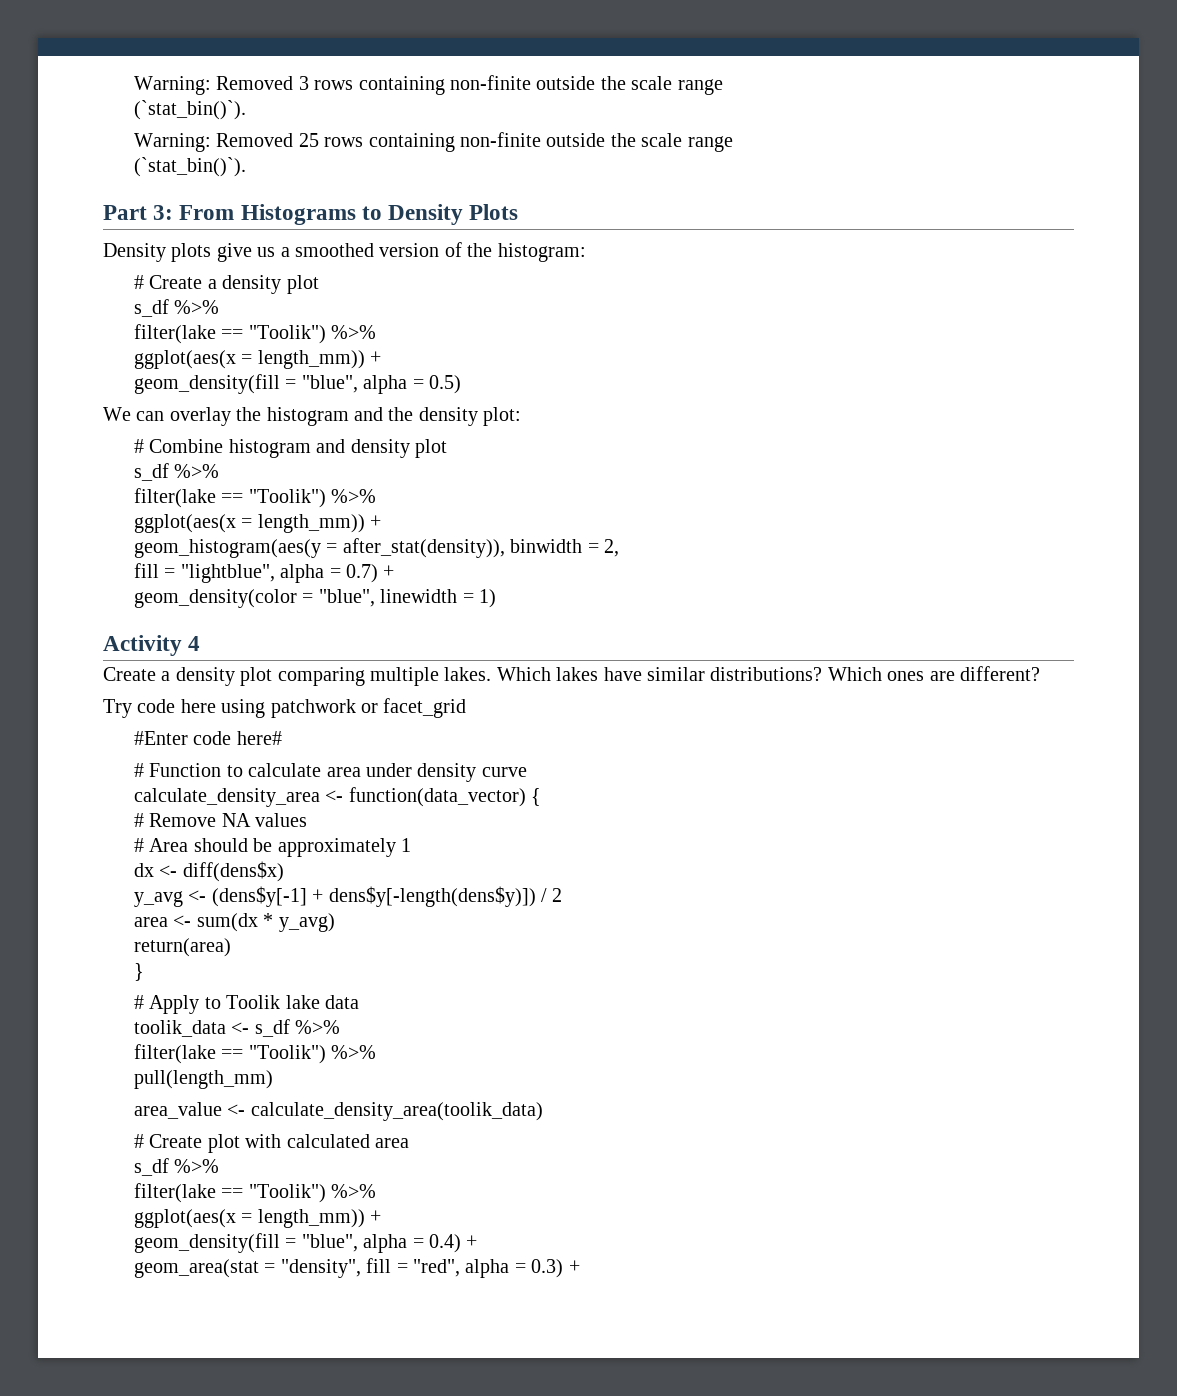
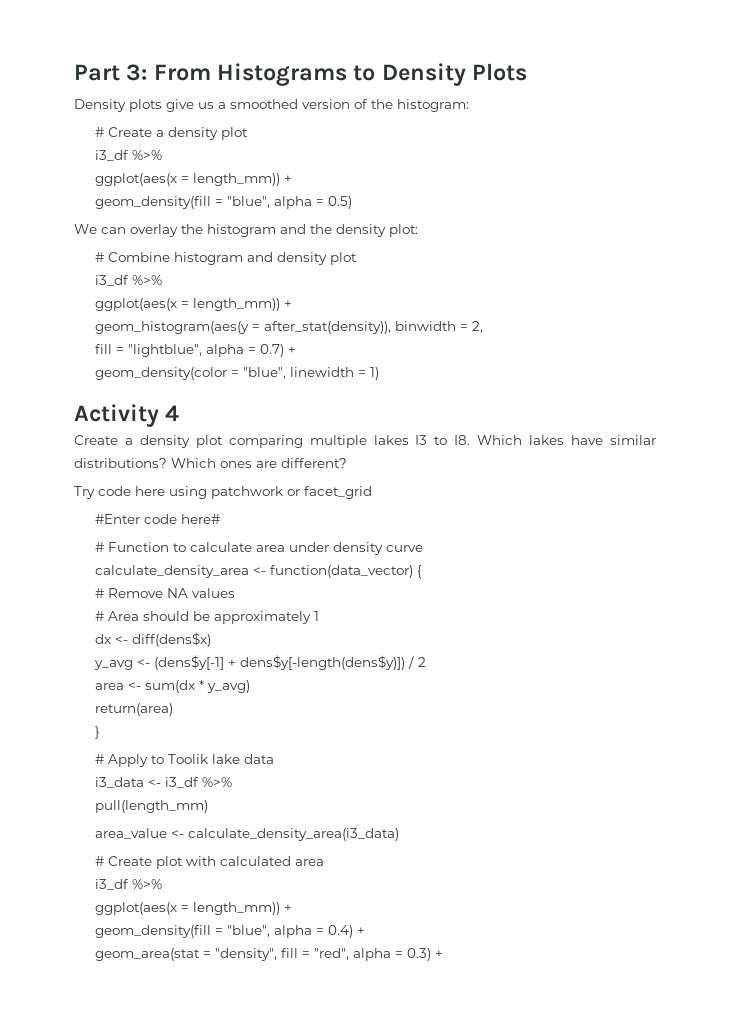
[133,75,723,95] [133,100,246,120] [133,132,733,152] [133,157,246,177] Warning: Removed 3 rows containing non-finite outside the scale range // (`stat_bin()`). // Warning: Removed 25 rows containing non-finite outside the scale range // (`stat_bin()`). // -> (74, 72) none
[133,299,220,317] [133,324,326,344] s_df %>% // filter(lake == "Toolik") -> [94,150,129,161] i3_df
[133,463,220,481] [133,488,326,508] s_df %>% // filter(lake == "Toolik") -> [94,275,129,286] i3_df
[444,667,492,681] lakes. -> [373,435,471,445] lakes I3 to I8.
[133,1019,341,1037] [133,1044,326,1064] toolik_data <- s_df %>% // filter(lake == "Toolik") -> [94,777,199,788] i3_data <- i3_df
[250,1102,543,1121] calculate_density_area(toolik_data) -> [187,828,399,841] calculate_density_area(i3_data)
[133,1158,220,1176] [133,1183,326,1203] s_df %>% // filter(lake == "Toolik") -> [94,879,129,890] i3_df

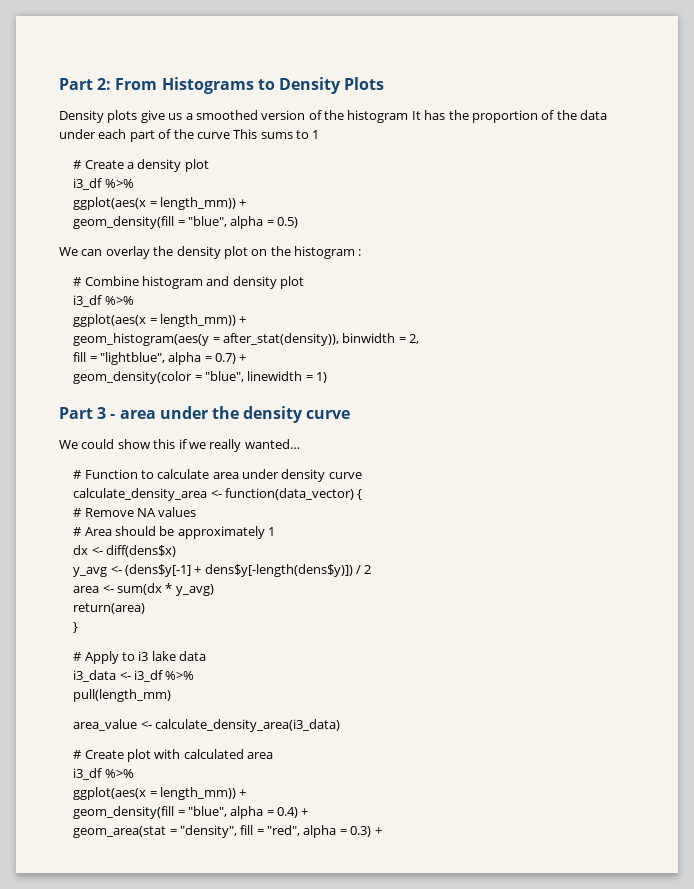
[74,64,148,81] Part 3: -> [59,78,112,90] Part 2:
[397,99,469,112] histogram: -> [347,110,607,123] [59,129,320,142] histogram It has the proportion of the data under each part of the curve This sums to 1
[207,224,418,237] histogram and the density plot: -> [176,246,362,259] density plot on the histogram :
[74,404,180,427] [74,435,656,448] [74,458,347,468] [74,486,372,499] [94,514,220,524] Activity 4 // Create a density plot comparing multiple lakes I3 to I8. Which lakes have similar distributions? Which ones are different? // Try code here using patchwork or facet_grid // #Enter code here# -> [59,406,351,423] [59,439,300,452] Part 3 - area under the density curve // We could show this if we really wanted…
[167,754,208,764] Toolik -> [138,651,149,661] i3

